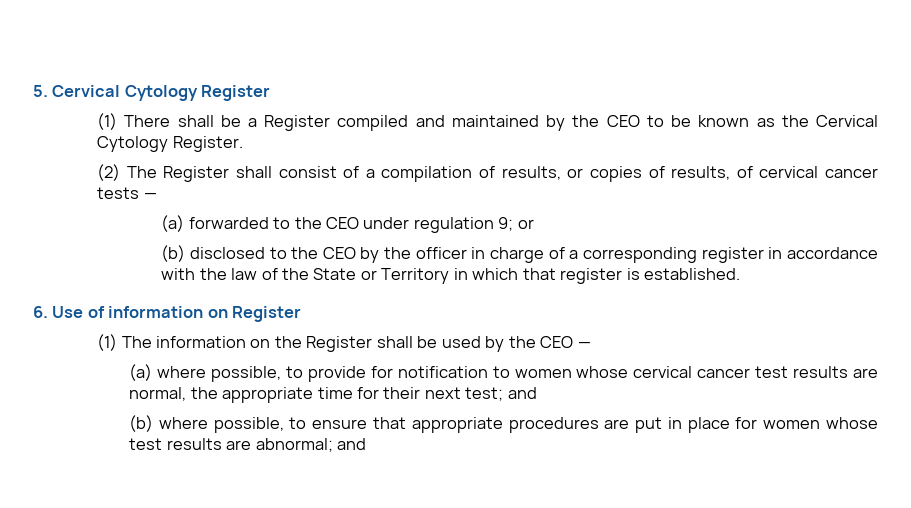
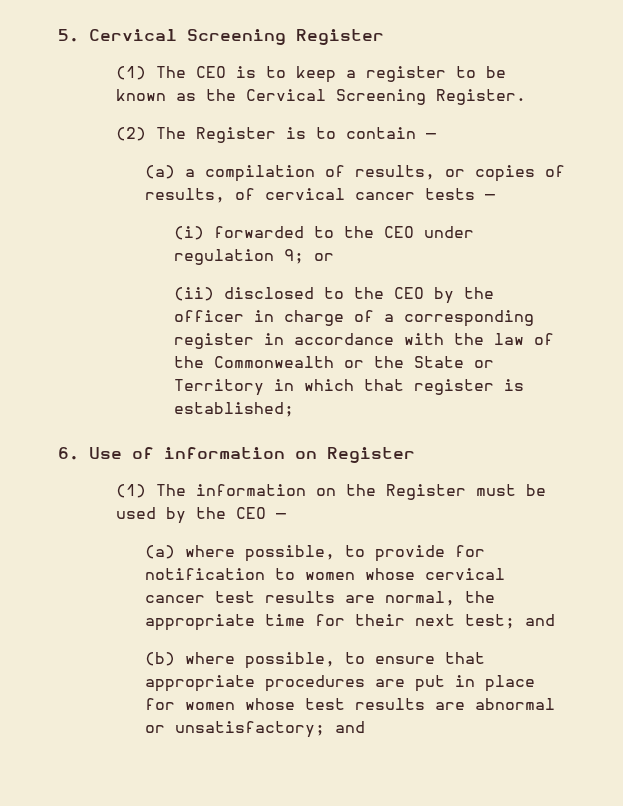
[124,85,271,101] [97,113,640,131] Cytology Register // (1) There shall be a Register compiled and maintained by the CEO -> [187,29,384,45] [115,66,446,83] Screening Register // (1) The CEO is to keep a register
[97,136,169,152] Cytology -> [335,89,426,105] Screening
[235,166,360,178] shall consist of -> [285,127,436,139] [144,165,175,179] is to contain — // (a)
[161,215,185,232] (a) -> [173,226,204,240] (i)
[161,245,186,262] (b) -> [173,287,214,301] (ii)
(310, 274) none -> [213,356,404,368] Commonwealth or the
[644,268,741,280] established. -> [173,402,294,417] established;
[376,336,413,348] shall -> [475,484,516,496] must
[255,438,333,452] abnormal; -> [474,698,555,710] [144,721,325,738] abnormal or unsatisfactory;

